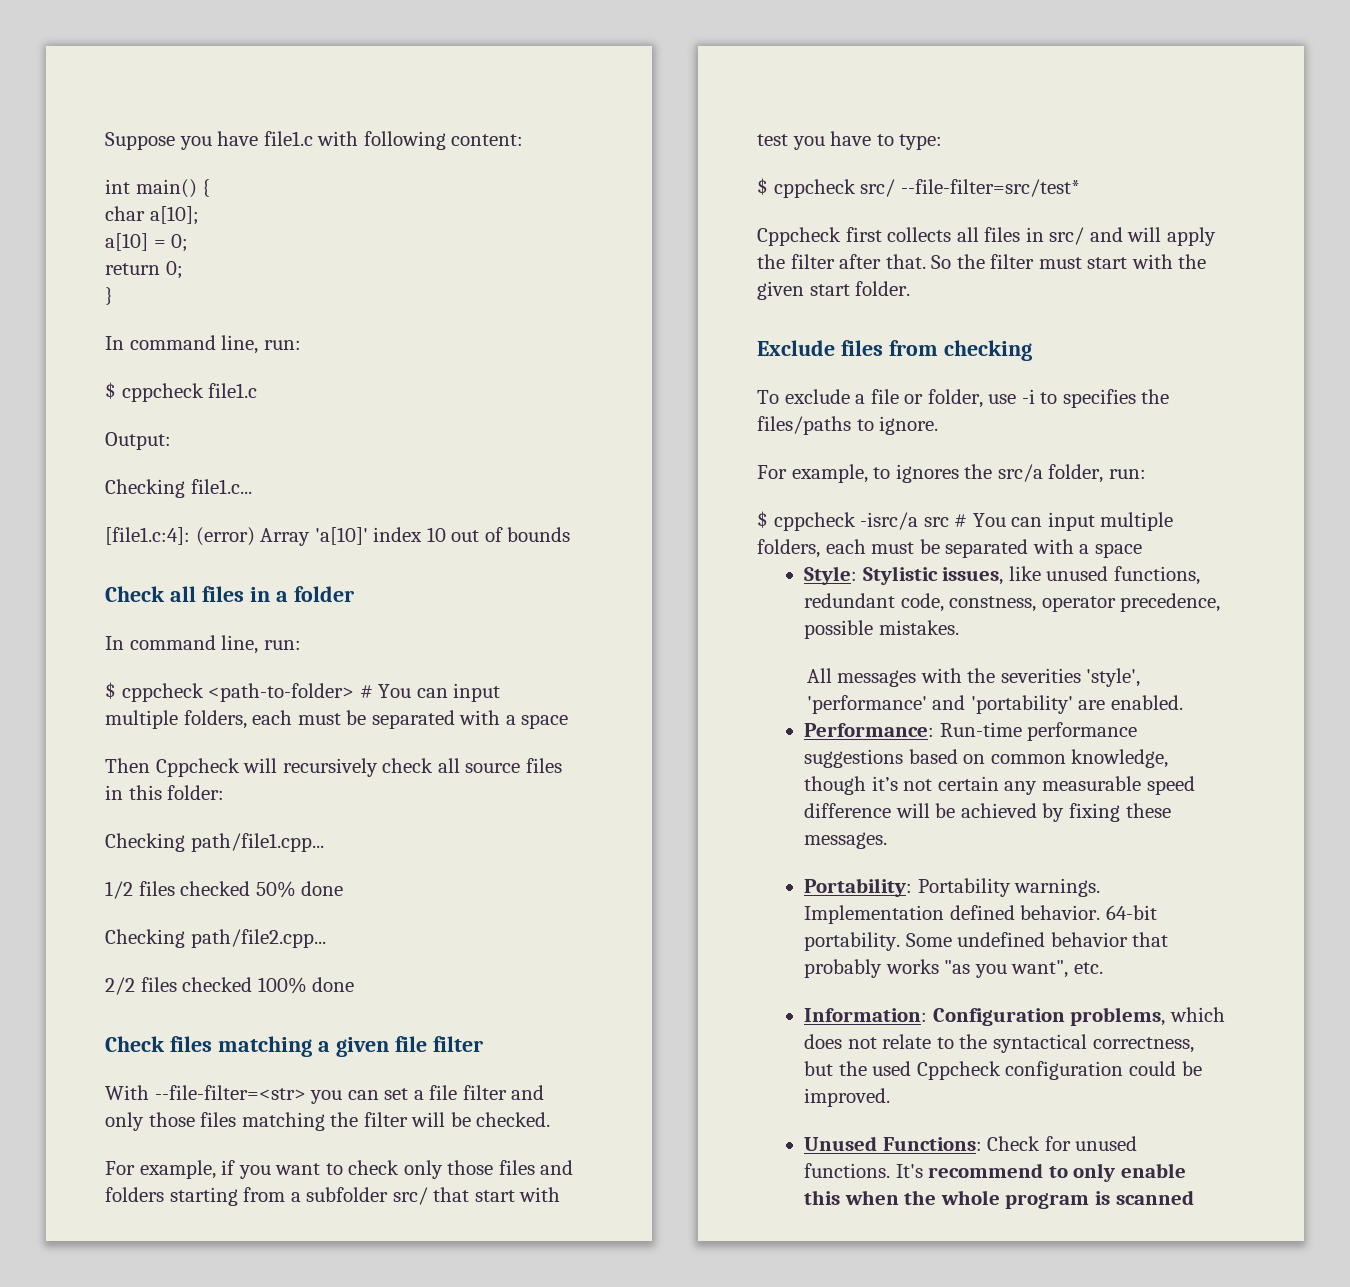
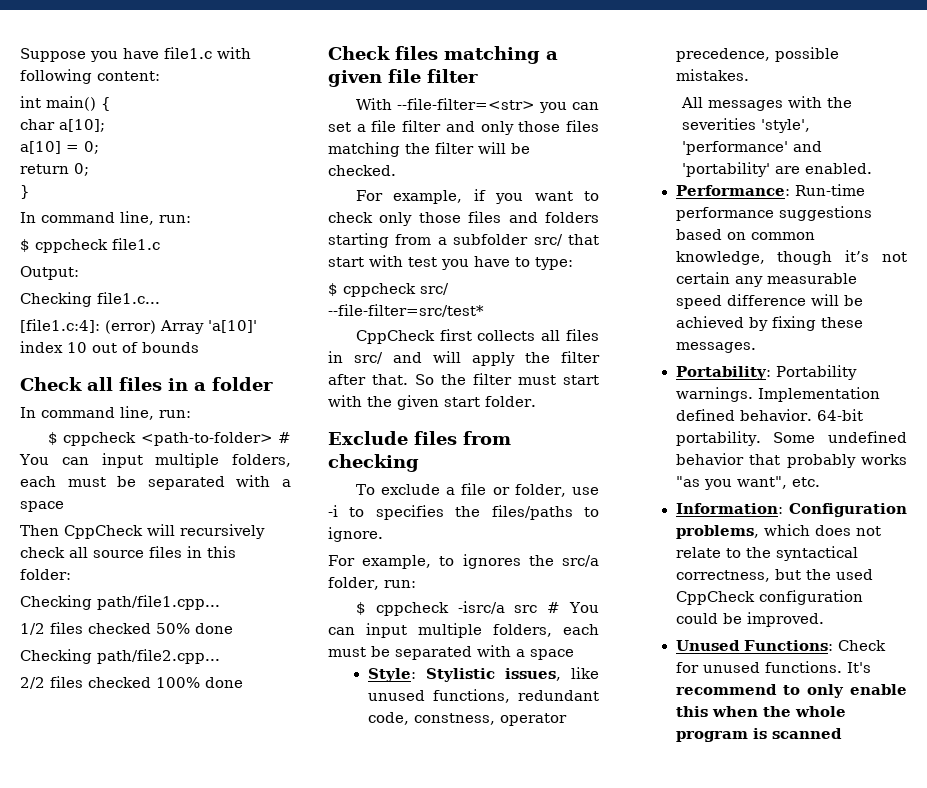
[155,758,240,777] Cppcheck -> [64,525,143,539] CppCheck
[757,227,841,246] Cppcheck -> [355,330,435,344] CppCheck
[916,1061,1001,1080] Cppcheck -> [675,591,755,605] CppCheck

